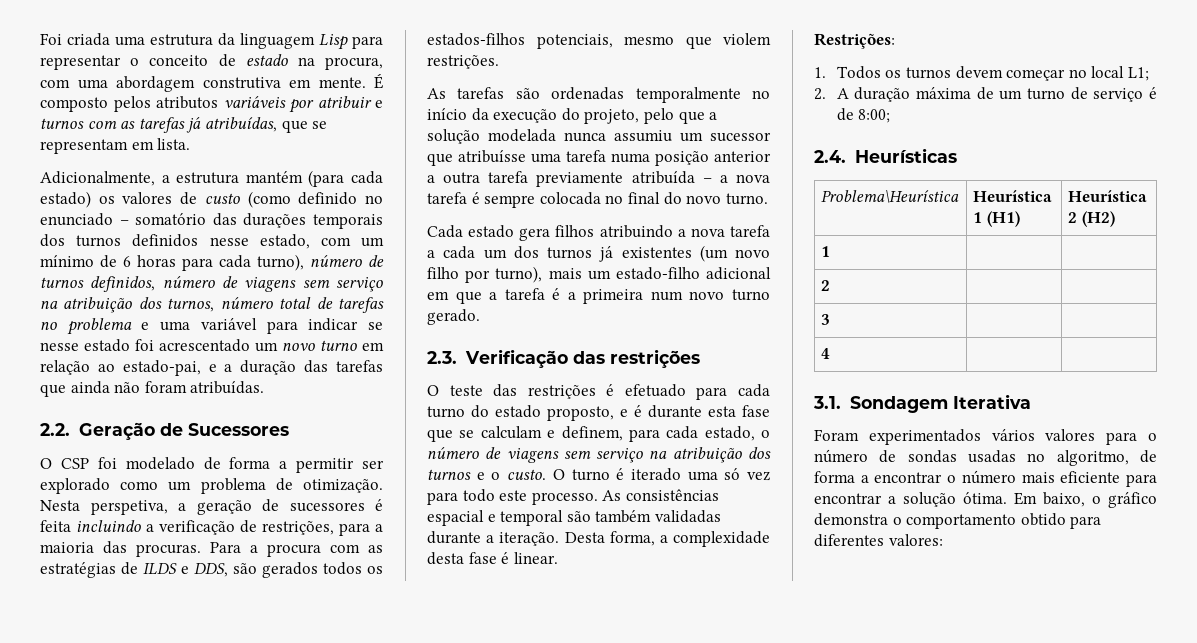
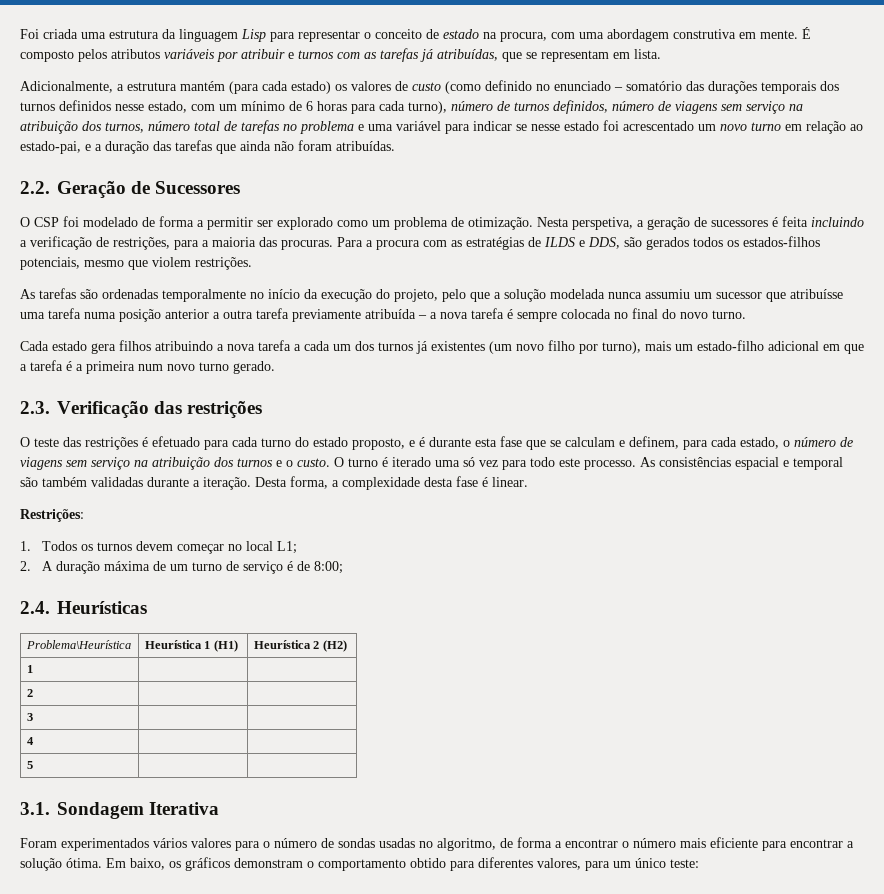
(831, 353) none -> [26,761,33,769] // 5 | |
[1092,492,1157,508] [814,513,888,526] o gráfico demonstra -> [169,857,303,871] os gráficos demonstram
[888,534,943,546] valores: -> [537,858,699,871] valores, para um único teste:

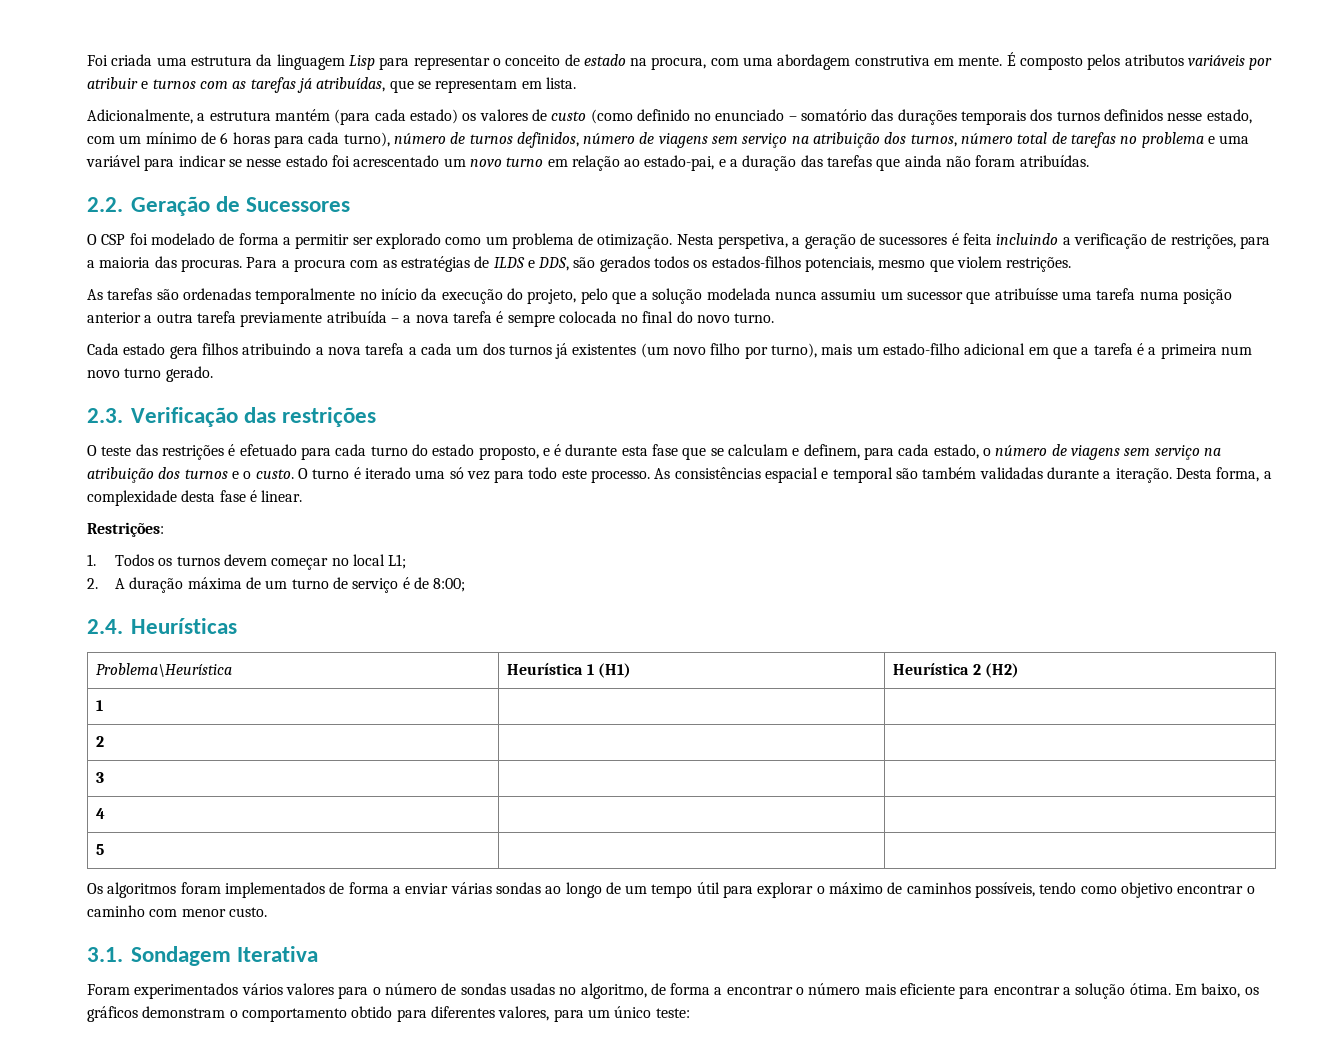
(33, 765) none -> [87,882,1255,898] [87,905,267,917] // Os algoritmos foram implementados de forma a enviar várias sondas ao longo de um tempo útil para explorar o máximo de caminhos possíveis, tendo como objetivo encontrar o caminho com menor custo.

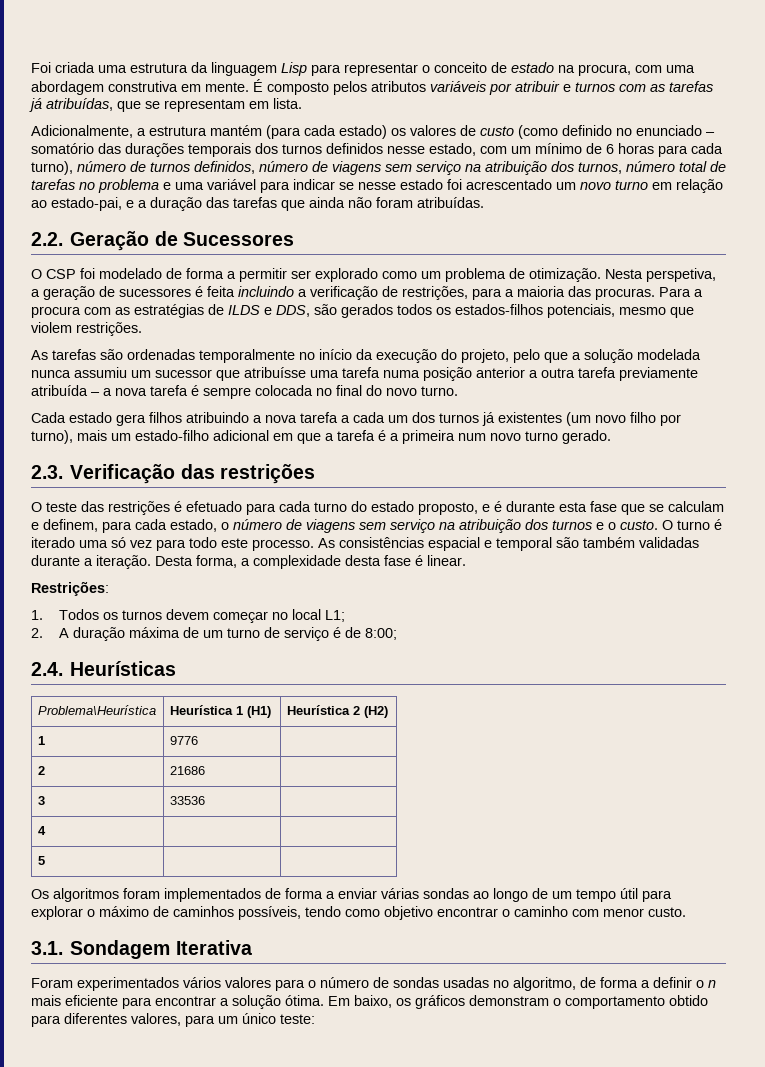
(104, 705) none -> [169,736,198,745] 9776
(105, 741) none -> [169,766,205,775] 21686
(105, 777) none -> [169,796,205,805] 33536
[726,983,861,995] encontrar o número -> [653,977,716,988] definir o n

